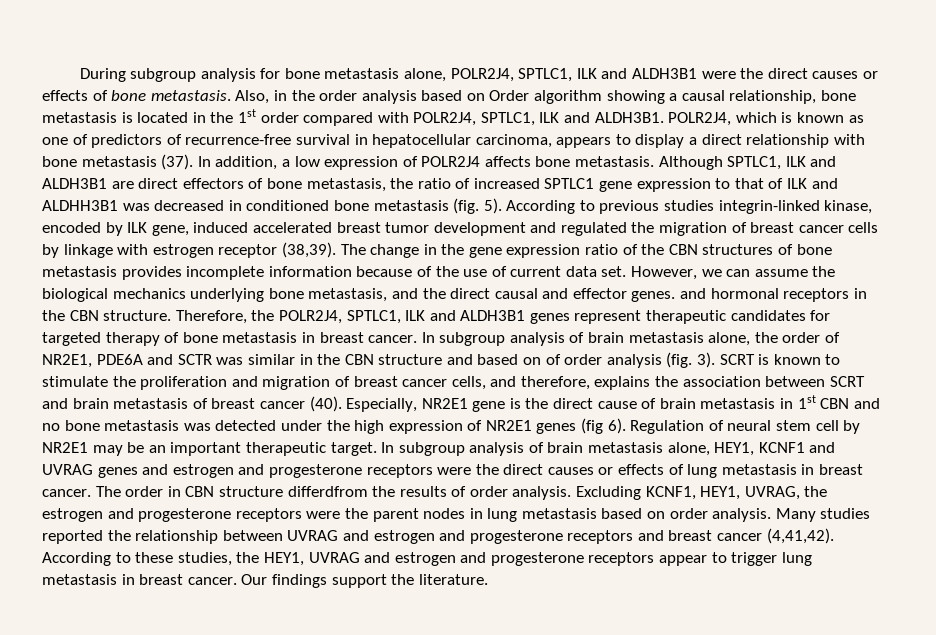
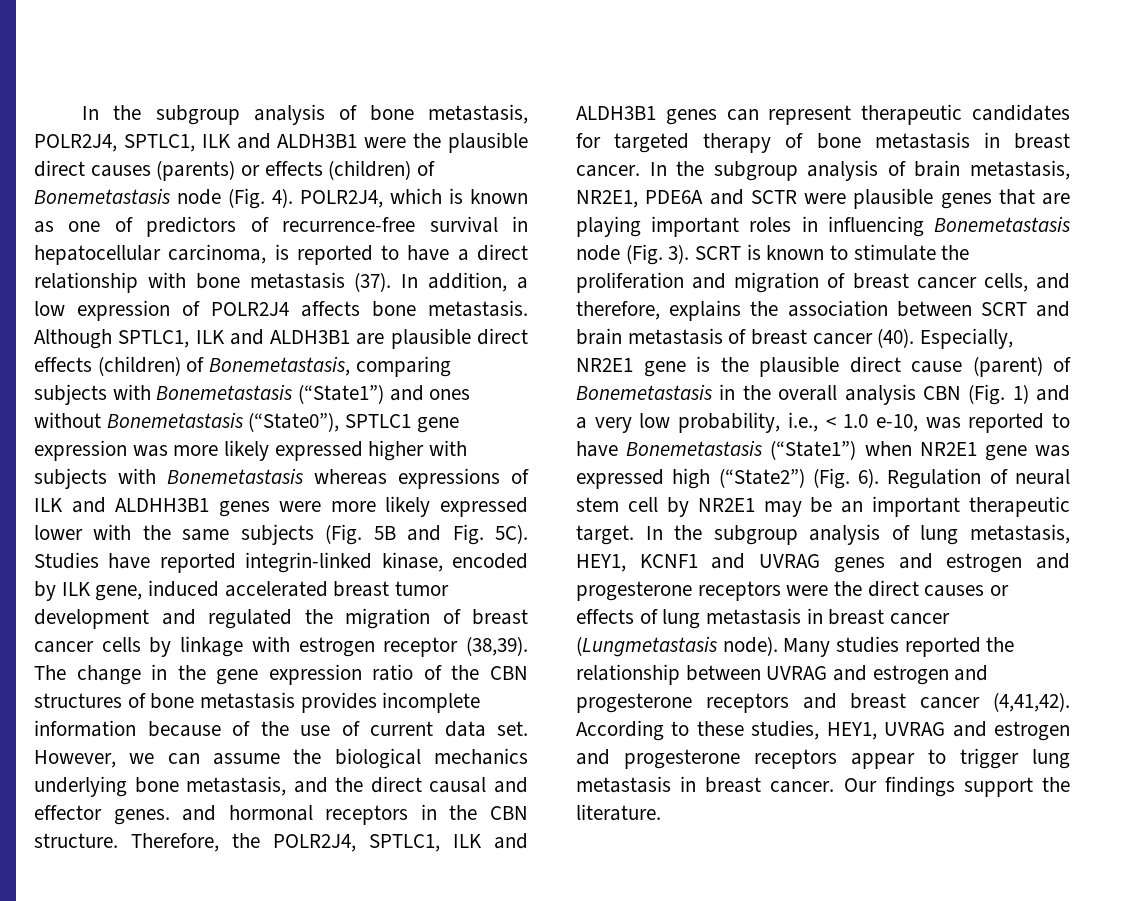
[79,68,447,82] During subgroup analysis for bone metastasis alone, -> [82,104,528,125] In the subgroup analysis of bone metastasis,
[767,68,878,79] [42,90,857,104] [42,109,664,126] direct causes or effects of bone metastasis. Also, in the order analysis based on Order algorithm showing a causal relationship, bone metastasis is located in the 1st order compared with POLR2J4, SPTLC1, ILK and ALDH3B1. -> [447,132,528,153] [34,160,436,181] [34,188,293,209] plausible direct causes (parents) or effects (children) of Bonemetastasis node (Fig. 4).
[556,134,685,148] appears to display -> [274,244,450,265] is reported to have
[138,178,838,192] [42,198,715,214] direct effectors of bone metastasis, the ratio of increased SPTLC1 gene expression to that of ILK and ALDHH3B1 was decreased in conditioned bone metastasis (fig. 5). According to previous studies -> [390,328,528,349] [34,356,451,377] [34,384,471,405] [34,412,459,433] [34,440,468,461] [34,468,529,489] [34,496,528,517] [34,524,528,545] [34,552,236,573] plausible direct effects (children) of Bonemetastasis, comparing subjects with Bonemetastasis (“State1”) and ones without Bonemetastasis (“State0”), SPTLC1 gene expression was more likely expressed higher with subjects with Bonemetastasis whereas expressions of ILK and ALDHH3B1 genes were more likely expressed lower with the same subjects (Fig. 5B and Fig. 5C). Studies have reported
(570, 318) none -> [726,109,759,121] can
[439,332,841,346] [42,352,693,368] subgroup analysis of brain metastasis alone, the order of NR2E1, PDE6A and SCTR was similar in the CBN structure and based on of order analysis (fig. -> [676,160,1070,181] [576,188,1070,209] [576,216,1070,237] [576,244,663,265] the subgroup analysis of brain metastasis, NR2E1, PDE6A and SCTR were plausible genes that are playing important roles in influencing Bonemetastasis node (Fig.
(549, 403) none -> [759,356,839,377] plausible
[641,395,880,409] [42,418,604,434] of brain metastasis in 1st CBN and no bone metastasis was detected under the high expression of NR2E1 genes (fig -> [972,356,1071,377] [576,384,1070,405] [576,412,1070,433] [576,440,1070,461] [576,468,850,489] (parent) of Bonemetastasis in the overall analysis CBN (Fig. 1) and a very low probability, i.e., < 1.0 e-10, was reported to have Bonemetastasis (“State1”) when NR2E1 gene was expressed high (“State2”) (Fig.
[398,442,710,456] subgroup analysis of brain metastasis alone, -> [674,524,1070,545] the subgroup analysis of lung metastasis,
[42,486,828,500] [42,508,772,522] cancer. The order in CBN structure differdfrom the results of order analysis. Excluding KCNF1, HEY1, UVRAG, the estrogen and progesterone receptors were the parent nodes in lung metastasis based on order analysis. -> [890,613,951,625] [576,636,778,657] cancer (Lungmetastasis node).
[236,552,260,563] the -> (820, 730) none

